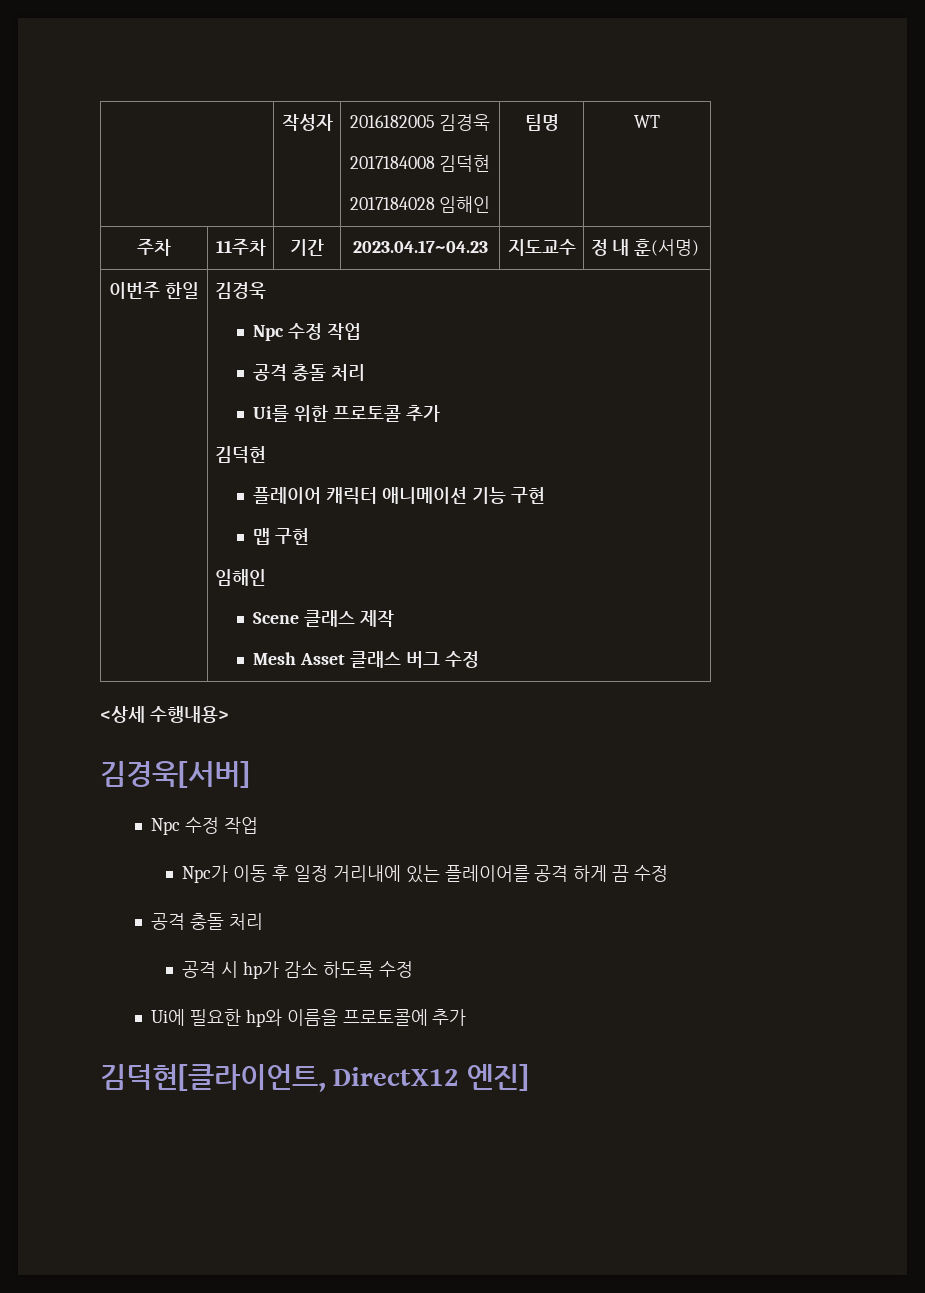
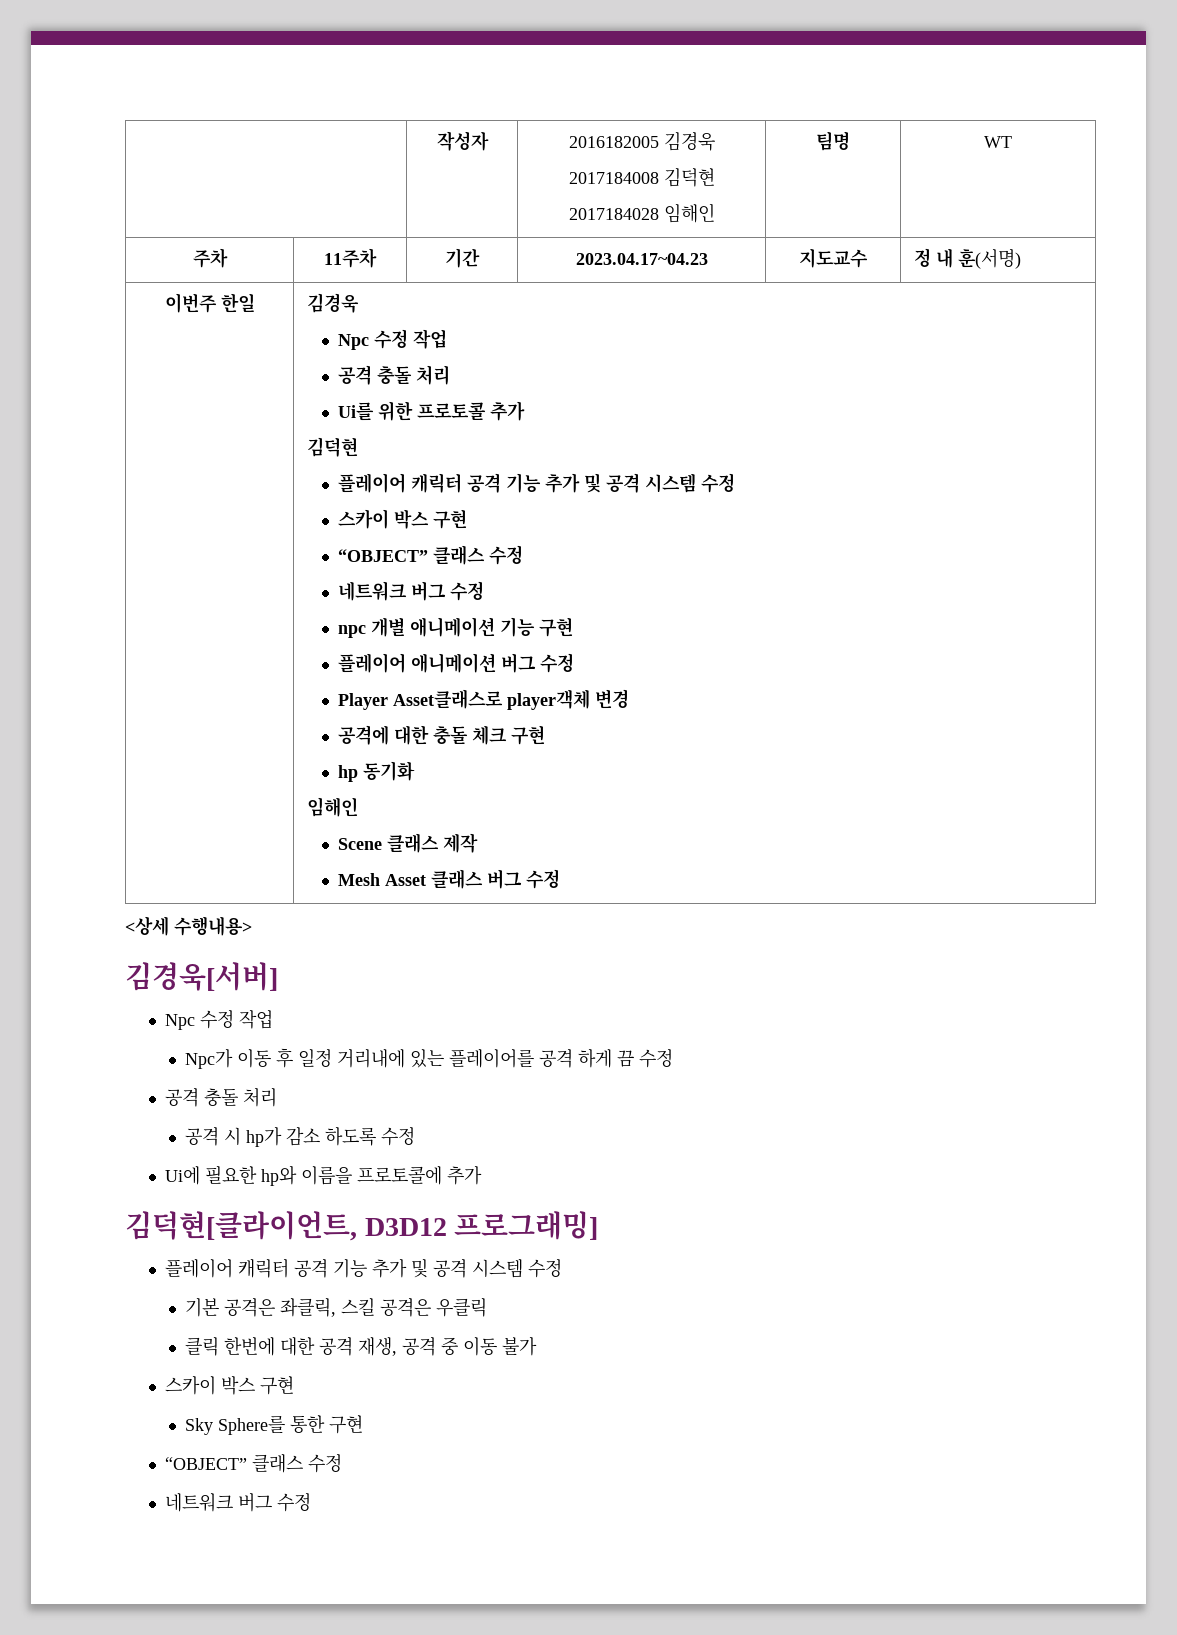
[381,487,545,504] [253,528,309,545] 애니메이션 기능 구현 // 맵 구현 -> [467,473,736,493] [338,509,468,529] [338,545,524,565] [338,581,485,601] [338,617,574,638] [338,653,575,673] [338,689,630,710] [338,725,546,745] [338,761,416,782] 공격 기능 추가 및 공격 시스템 수정 // 스카이 박스 구현 // “OBJECT” 클래스 수정 // 네트워크 버그 수정 // npc 개별 애니메이션 기능 구현 // 플레이어 애니메이션 버그 수정 // Player Asset클래스로 player객체 변경 // 공격에 대한 충돌 체크 구현 // hp 동기화
[333,1064,529,1091] DirectX12 엔진] -> [364,1211,599,1240] [165,1258,563,1278] [185,1298,488,1317] [185,1337,538,1356] [165,1376,295,1395] [185,1415,364,1435] [165,1454,343,1473] [165,1493,312,1512] D3D12 프로그래밍] // 플레이어 캐릭터 공격 기능 추가 및 공격 시스템 수정 // 기본 공격은 좌클릭, 스킬 공격은 우클릭 // 클릭 한번에 대한 공격 재생, 공격 중 이동 불가 // 스카이 박스 구현 // Sky Sphere를 통한 구현 // “OBJECT” 클래스 수정 // 네트워크 버그 수정

